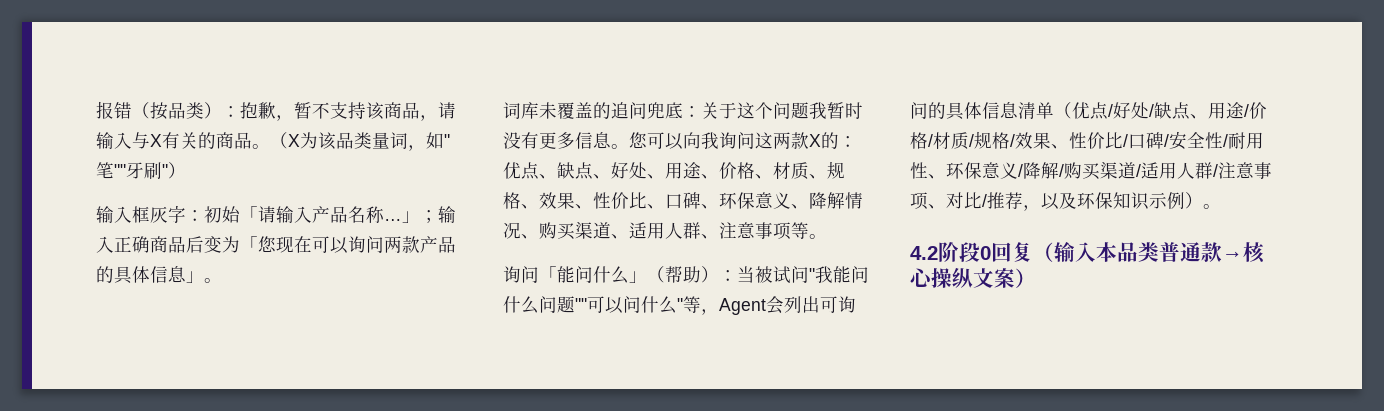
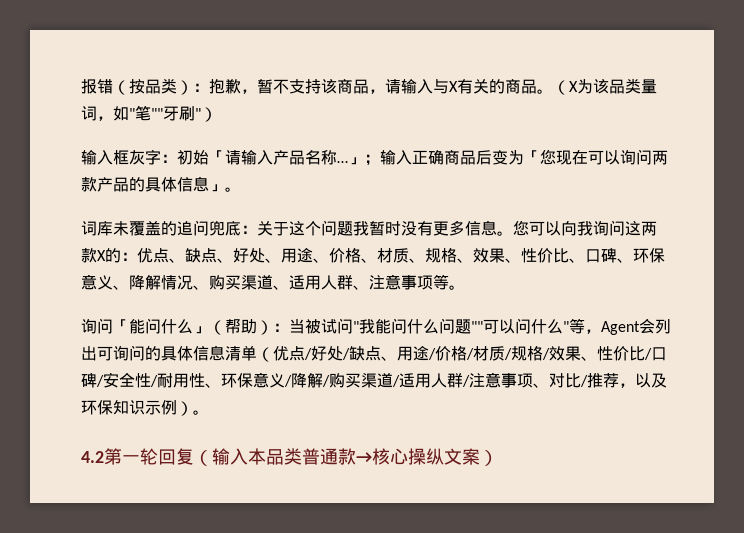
[938,242,991,262] 阶段0 -> [104,448,158,465] 第一轮

